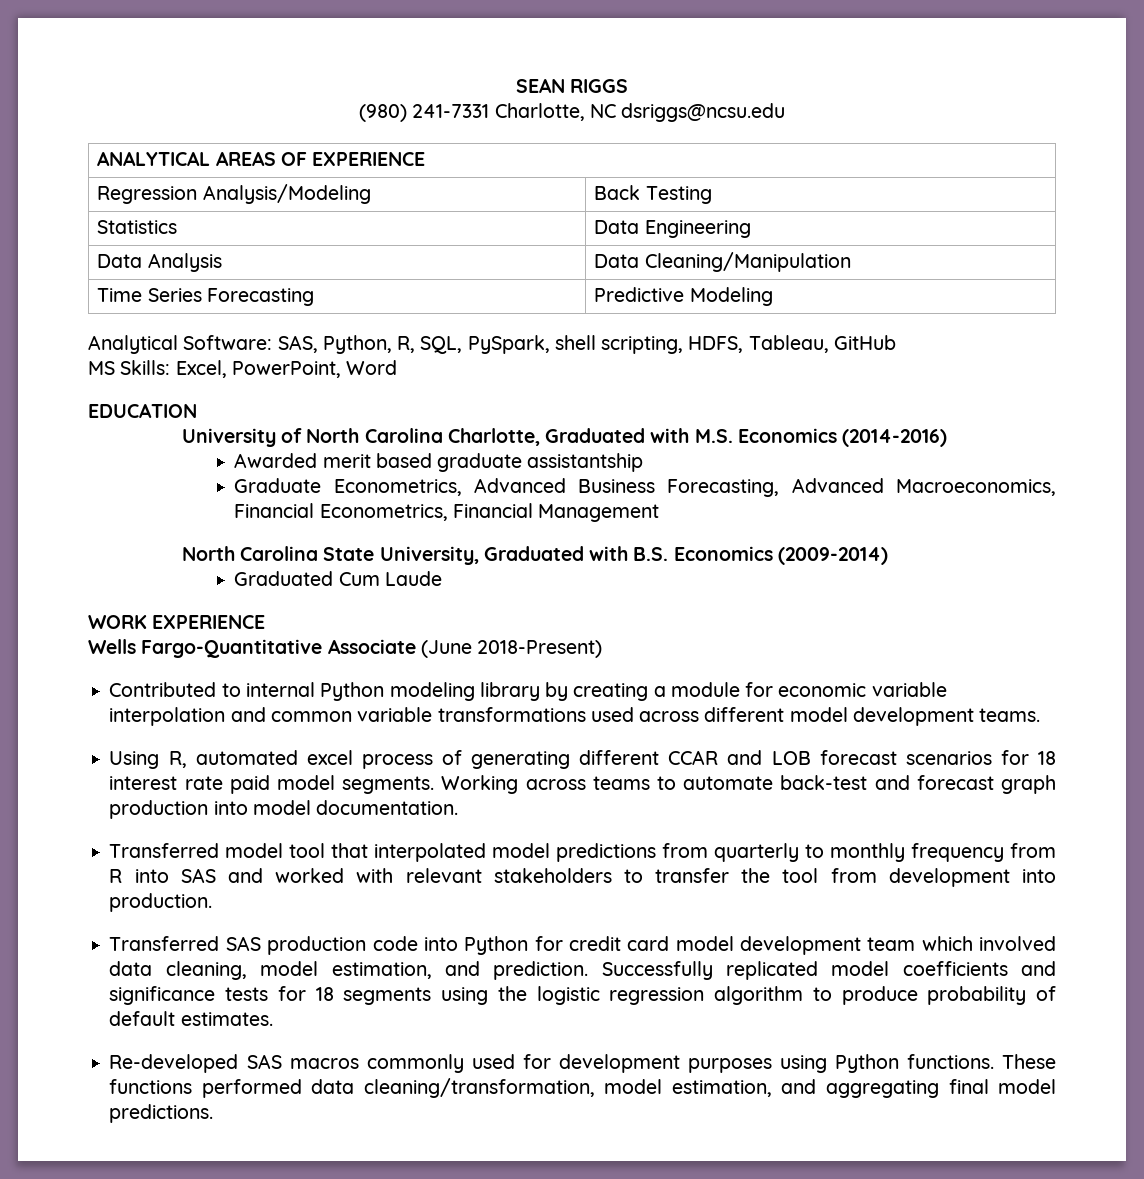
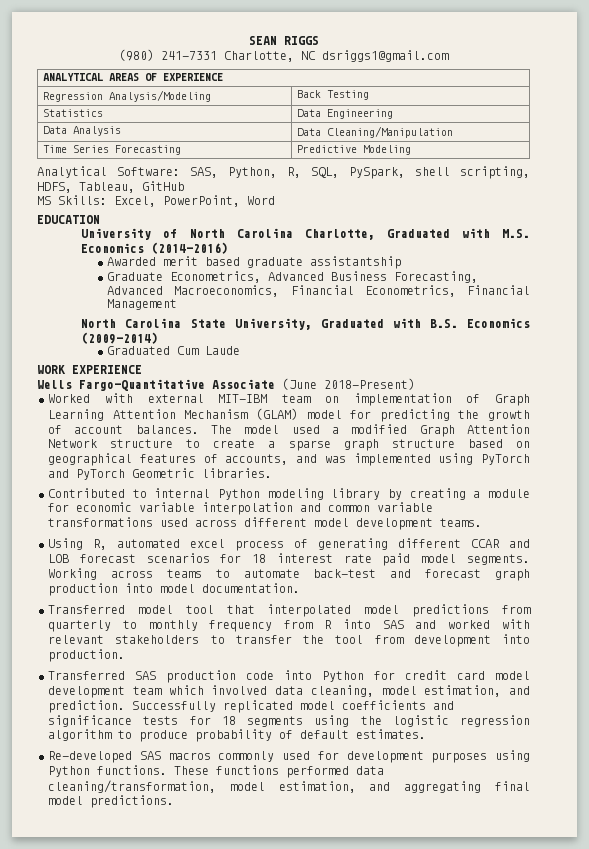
[621,103,786,122] dsriggs@ncsu.edu -> [322,50,449,62] dsriggs1@gmail.com
(603, 649) none -> [48,393,530,406] [48,408,530,422] [48,424,530,437] [48,439,530,451] [48,453,530,466] [48,468,272,480] // Worked with external MIT-IBM team on implementation of Graph Learning Attention Mechanism (GLAM) model for predicting the growth of account balances. The model used a modified Graph Attention Network structure to create a sparse graph structure based on geographical features of accounts, and was implemented using PyTorch and PyTorch Geometric libraries.

